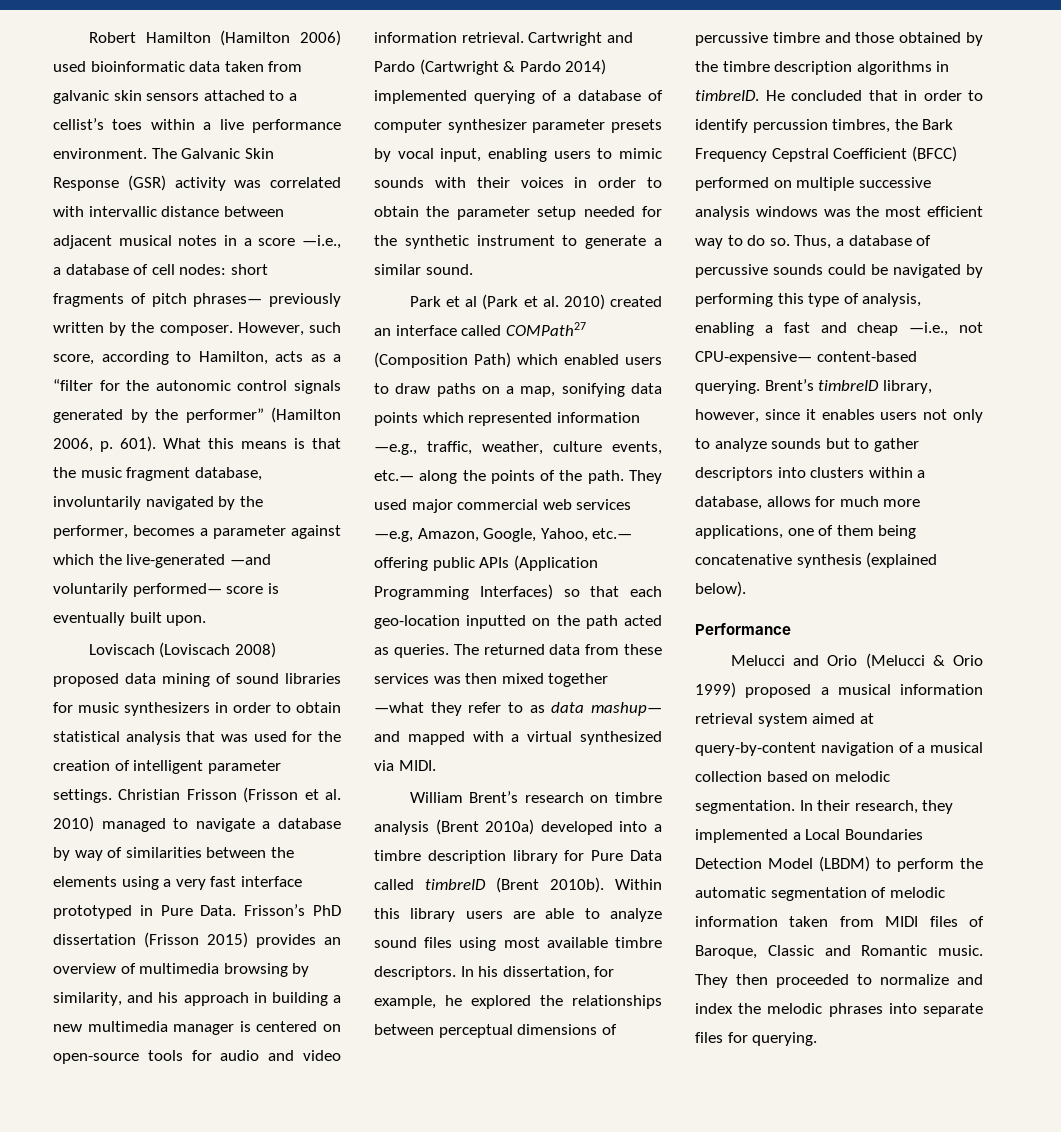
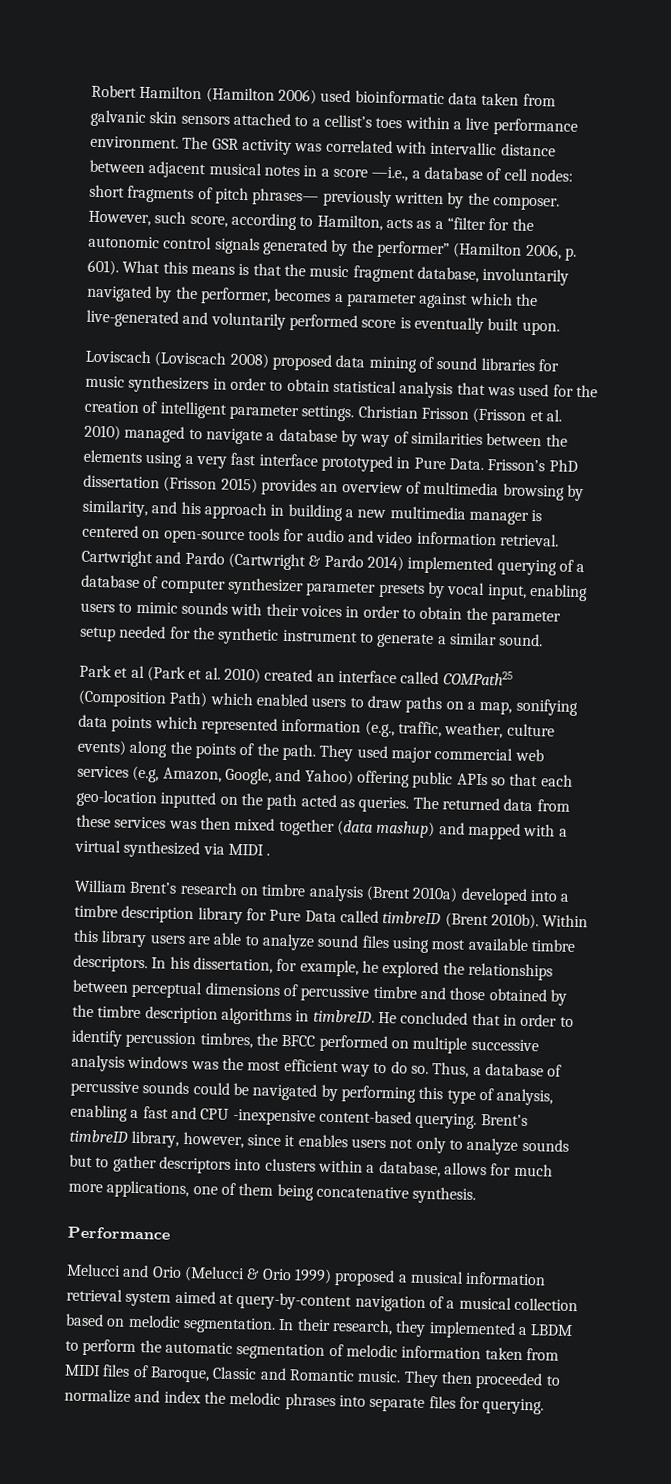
[181,148,274,159] [53,175,166,191] Galvanic Skin Response (GSR) -> [211,138,239,150] GSR
[229,554,271,565] [53,583,222,597] —and voluntarily performed— -> [182,311,358,332] and voluntarily performed
[505,322,586,336] COMPath27 -> [442,670,513,686] COMPath25
[374,444,417,455] —e.g., -> [364,720,395,738] (e.g.,
[612,441,662,455] [374,470,414,481] events, etc.— -> [77,739,126,756] events)
[374,531,413,542] —e.g, -> [132,765,160,783] (e.g,
[540,528,633,542] Yahoo, etc.— -> [275,768,354,786] and Yahoo)
[513,555,598,571] [374,584,553,600] (Application Programming Interfaces) -> (488, 779) none
[374,702,662,716] —what they refer to as data mashup— -> [336,820,436,839] (data mashup)
[398,760,436,771] MIDI. -> [227,843,271,856] MIDI .
[922,119,954,130] [695,146,957,162] Bark Frequency Cepstral Coefficient (BFCC) -> [281,1034,316,1047] BFCC
[857,322,983,336] [695,351,812,365] cheap —i.e., not CPU-expensive— -> [200,1108,316,1126] CPU -inexpensive
[796,552,938,568] [695,581,746,597] synthesis (explained below). -> [412,1186,477,1205] synthesis.
[805,829,923,840] [695,856,870,872] Local Boundaries Detection Model (LBDM) -> [530,1324,574,1337] LBDM

